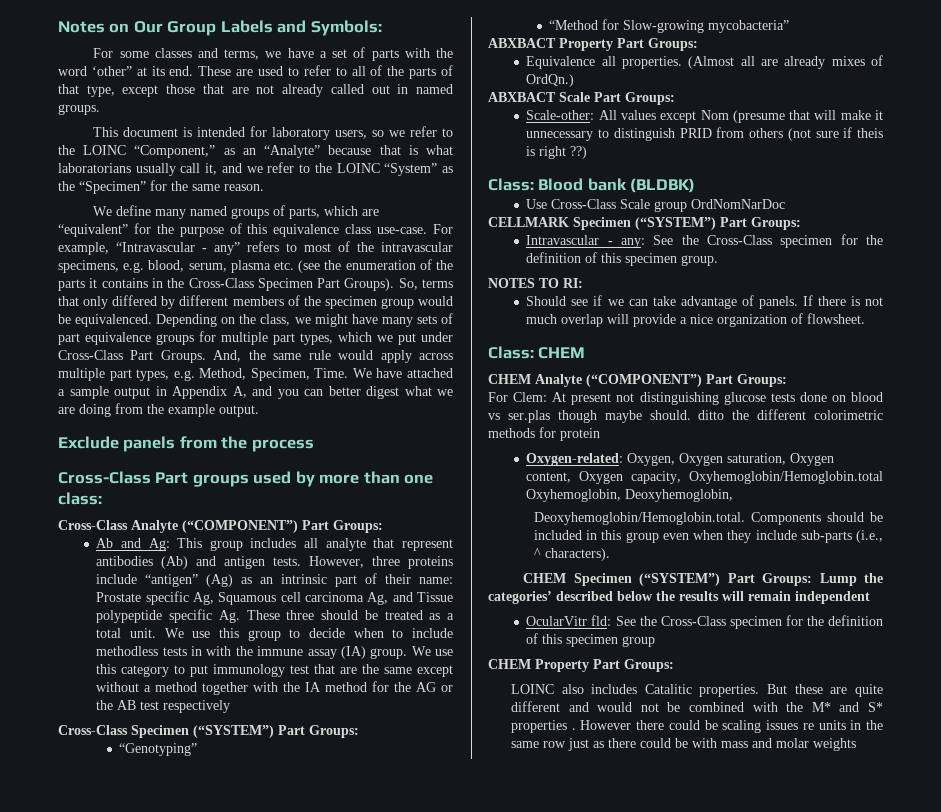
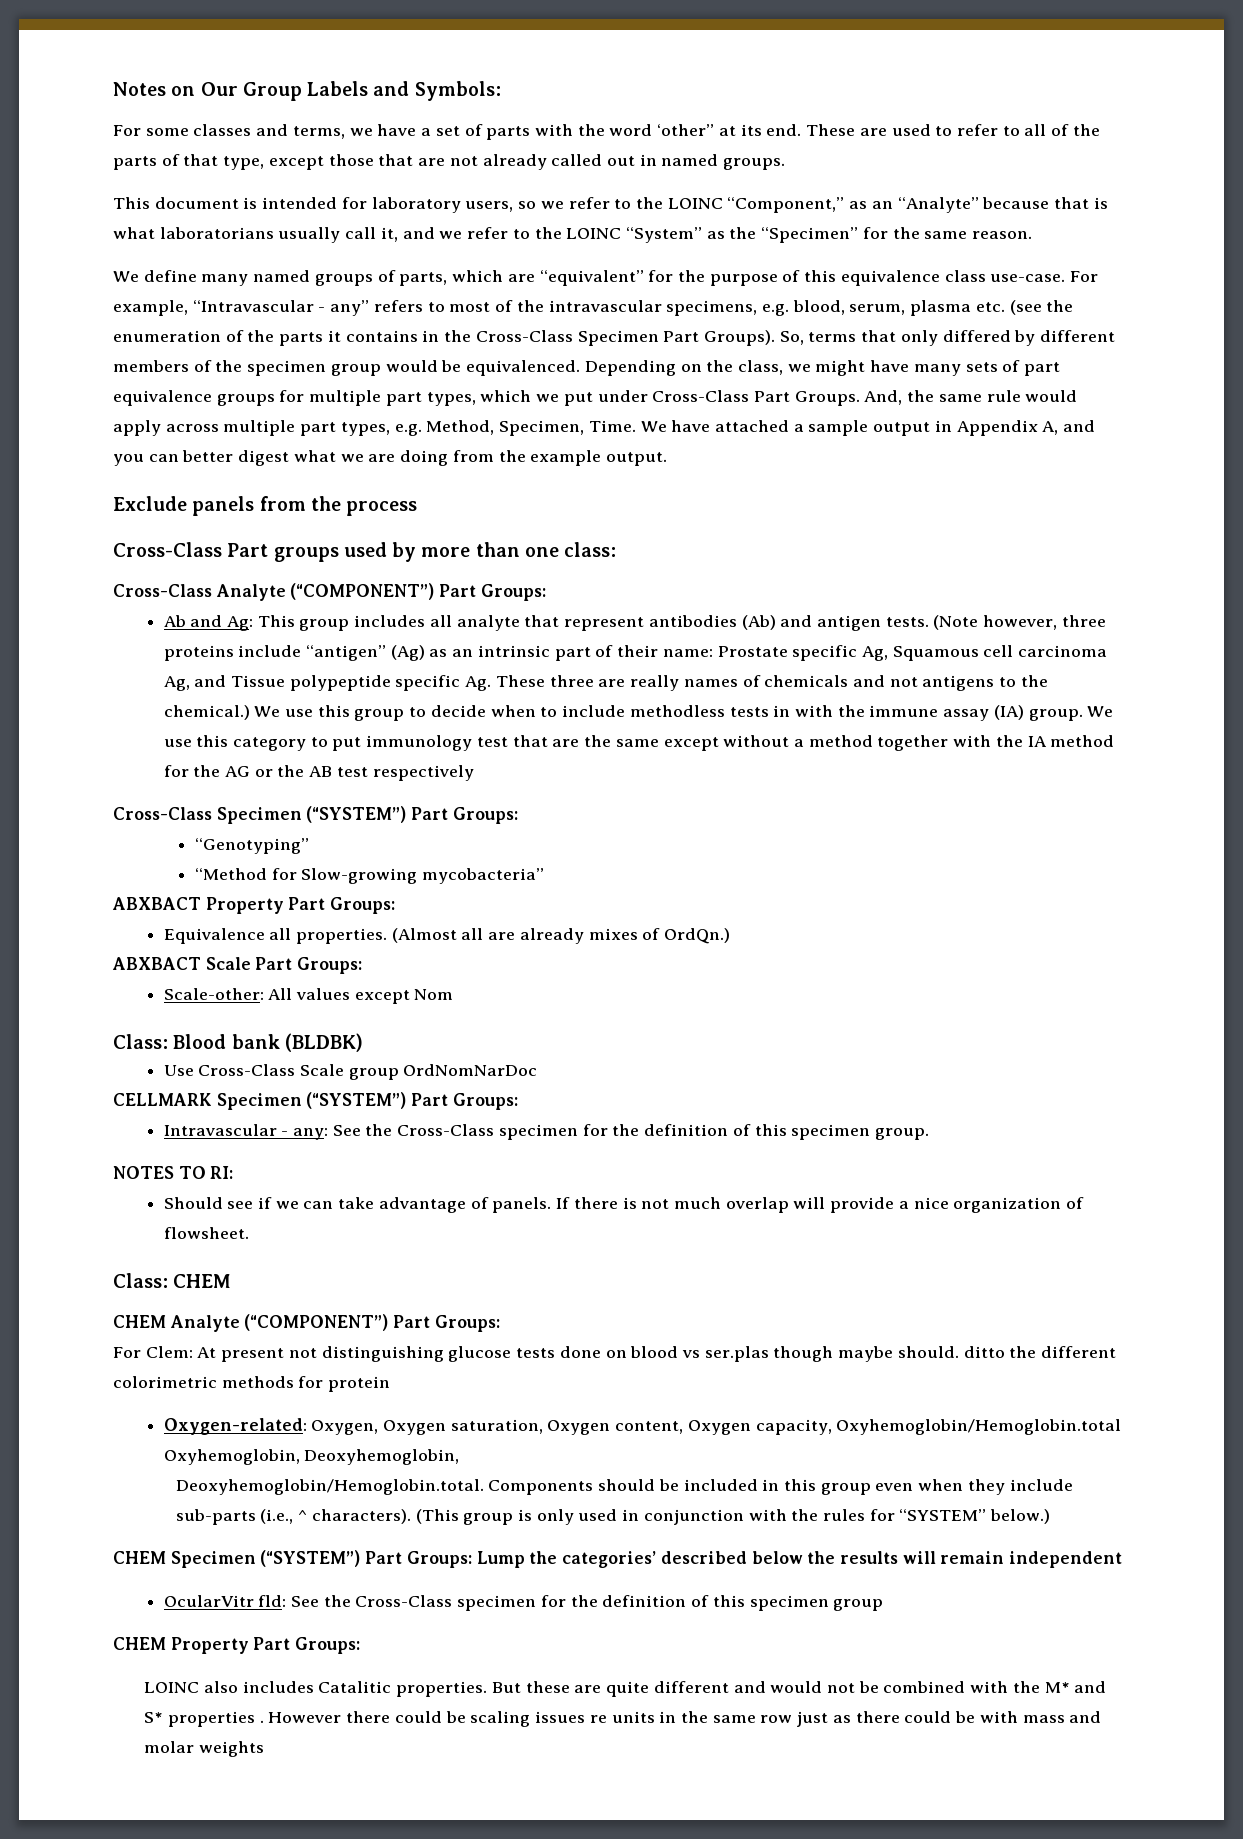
[309,556,365,568] However, -> [933,615,1058,630] (Note however,
[321,610,454,620] [96,628,157,638] should be treated as a total unit. -> [598,675,1048,691] [163,705,250,720] are really names of chemicals and not antigens to the chemical.)
[732,110,883,123] [526,127,883,141] [526,146,588,159] (presume that will make it unnecessary to distinguish PRID from others (not sure if theis is right ??) -> (454, 994) none
(610, 554) none -> [415,1509,1051,1525] (This group is only used in conjunction with the rules for “SYSTEM” below.)

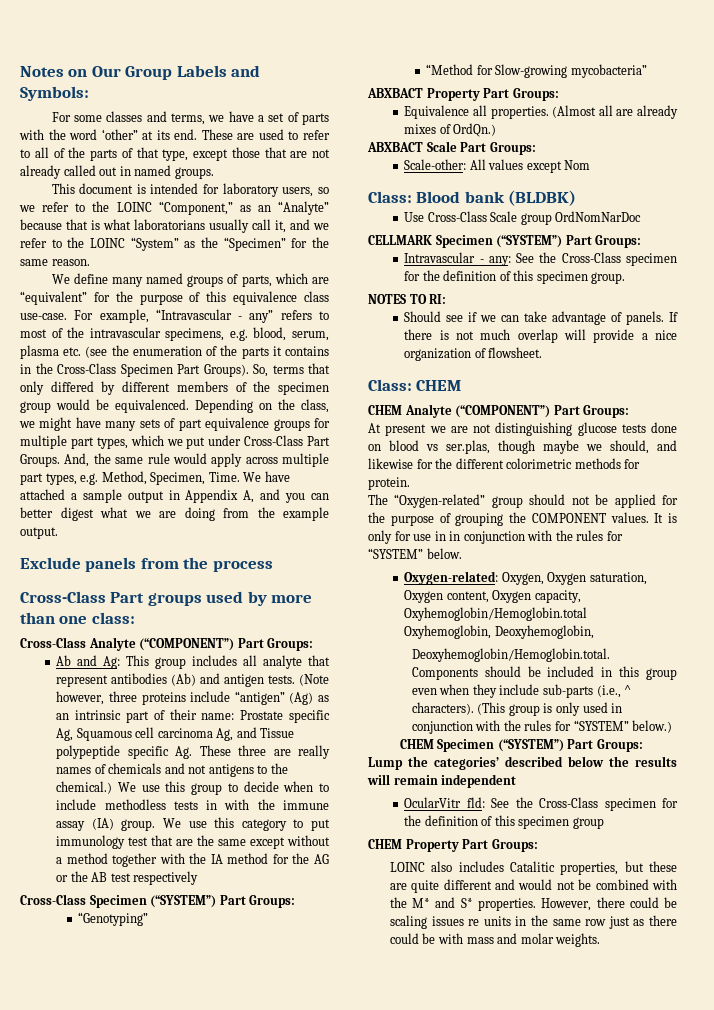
[113,1346,285,1362] For Clem: At present -> [368,423,468,436] At present we are
[704,1346,769,1362] ser.plas -> [446,440,490,454] ser.plas,
[897,1346,1005,1358] should. ditto -> [586,440,677,454] [368,458,433,469] we should, and likewise for
[328,1376,391,1392] protein -> [368,477,410,490] [368,494,678,508] [368,512,677,526] [368,530,623,544] [368,548,462,559] protein. // The “Oxygen-related” group should not be applied for the purpose of grouping the COMPONENT values. It is only for use in in conjunction with the rules for “SYSTEM” below.
[396,1681,521,1697] properties. But -> [560,861,644,875] properties, but
[168,1711,342,1727] properties . However -> [477,898,592,911] properties. However,
[199,1741,265,1757] weights -> [555,933,601,947] weights.

